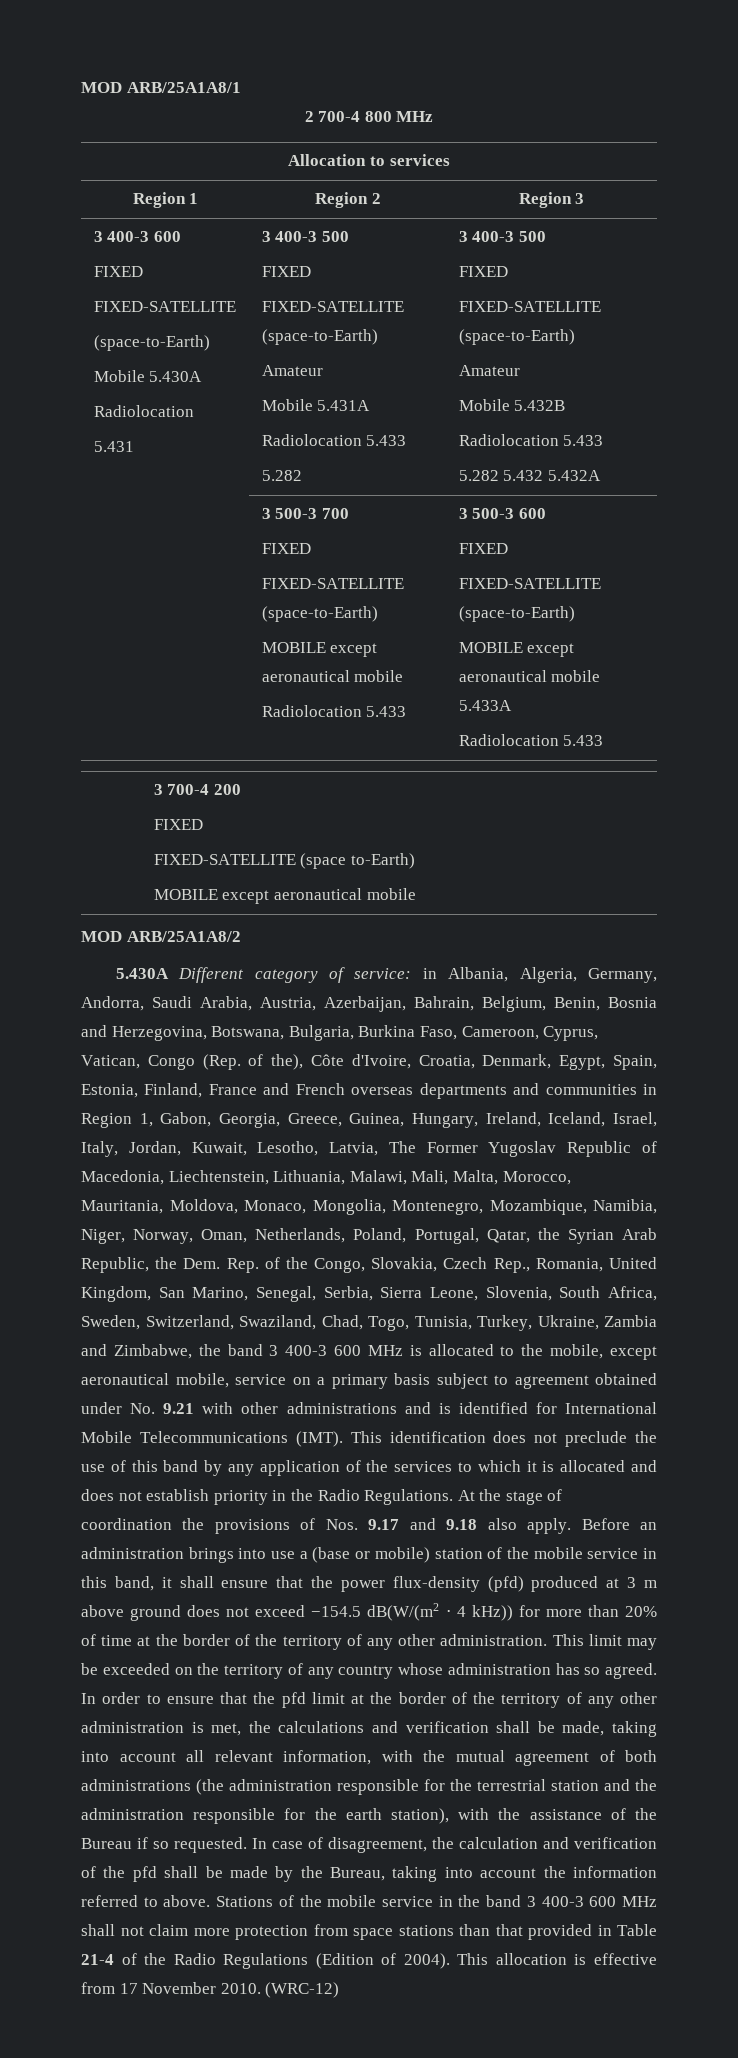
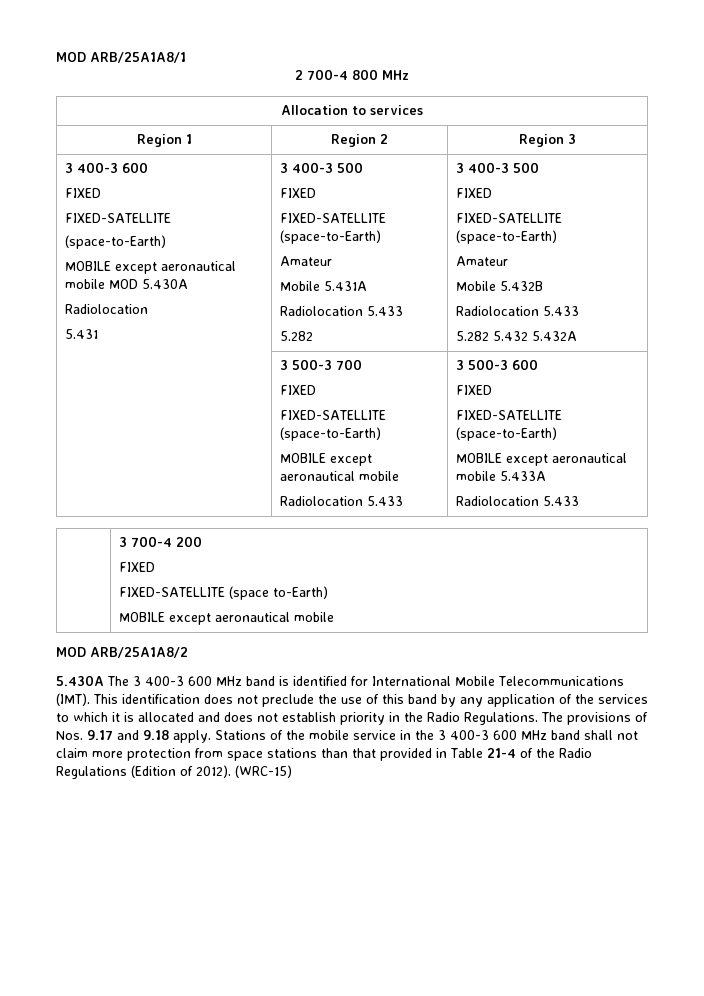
[93,370,145,382] Mobile -> [64,261,236,274] [64,279,138,289] MOBILE except aeronautical mobile MOD
[178,967,657,983] [81,996,657,1012] [81,1025,599,1041] [81,1054,657,1070] [81,1083,657,1099] [81,1112,657,1128] [81,1141,657,1157] [81,1170,571,1185] [81,1199,657,1215] [81,1228,657,1244] [81,1257,657,1273] [81,1286,657,1302] [81,1315,657,1331] [81,1344,657,1360] [81,1373,657,1389] [81,1402,431,1414] Different category of service: in Albania, Algeria, Germany, Andorra, Saudi Arabia, Austria, Azerbaijan, Bahrain, Belgium, Benin, Bosnia and Herzegovina, Botswana, Bulgaria, Burkina Faso, Cameroon, Cyprus, Vatican, Congo (Rep. of the), Côte d'Ivoire, Croatia, Denmark, Egypt, Spain, Estonia, Finland, France and French overseas departments and communities in Region 1, Gabon, Georgia, Greece, Guinea, Hungary, Ireland, Iceland, Israel, Italy, Jordan, Kuwait, Lesotho, Latvia, The Former Yugoslav Republic of Macedonia, Liechtenstein, Lithuania, Malawi, Mali, Malta, Morocco, Mauritania, Moldova, Monaco, Mongolia, Montenegro, Mozambique, Namibia, Niger, Norway, Oman, Netherlands, Poland, Portugal, Qatar, the Syrian Arab Republic, the Dem. Rep. of the Congo, Slovakia, Czech Rep., Romania, United Kingdom, San Marino, Senegal, Serbia, Sierra Leone, Slovenia, South Africa, Sweden, Switzerland, Swaziland, Chad, Togo, Tunisia, Turkey, Ukraine, Zambia and Zimbabwe, the band 3 400-3 600 MHz is allocated to the mobile, except aeronautical mobile, service on a primary basis subject to agreement obtained under No. 9.21 with other administrations and -> [107,676,275,686] The 3 400-3 600 MHz band
[457,1489,563,1505] [81,1518,205,1530] At the stage of coordination the -> [541,712,563,722] The
[487,1518,657,1534] [81,1547,657,1563] [81,1576,657,1592] [81,1603,658,1621] [81,1634,657,1650] [81,1663,657,1679] [81,1692,657,1708] [81,1721,658,1737] [81,1750,657,1766] [81,1779,657,1795] [81,1808,657,1824] [81,1837,657,1853] [81,1866,657,1882] [81,1895,211,1907] also apply. Before an administration brings into use a (base or mobile) station of the mobile service in this band, it shall ensure that the power flux-density (pfd) produced at 3 m above ground does not exceed −154.5 dB(W/(m2 ⋅ 4 kHz)) for more than 20% of time at the border of the territory of any other administration. This limit may be exceeded on the territory of any country whose administration has so agreed. In order to ensure that the pfd limit at the border of the territory of any other administration is met, the calculations and verification shall be made, taking into account all relevant information, with the mutual agreement of both administrations (the administration responsible for the terrestrial station and the administration responsible for the earth station), with the assistance of the Bureau if so requested. In case of disagreement, the calculation and verification of the pfd shall be made by the Bureau, taking into account the information referred to above. -> [173,730,211,743] apply.
[486,1895,658,1907] band 3 400-3 600 MHz -> [438,730,580,740] 3 400-3 600 MHz band
[403,1953,657,1969] [81,1982,340,1998] 2004). This allocation is effective from 17 November 2010. (WRC-12) -> [196,765,292,778] 2012). (WRC-15)

